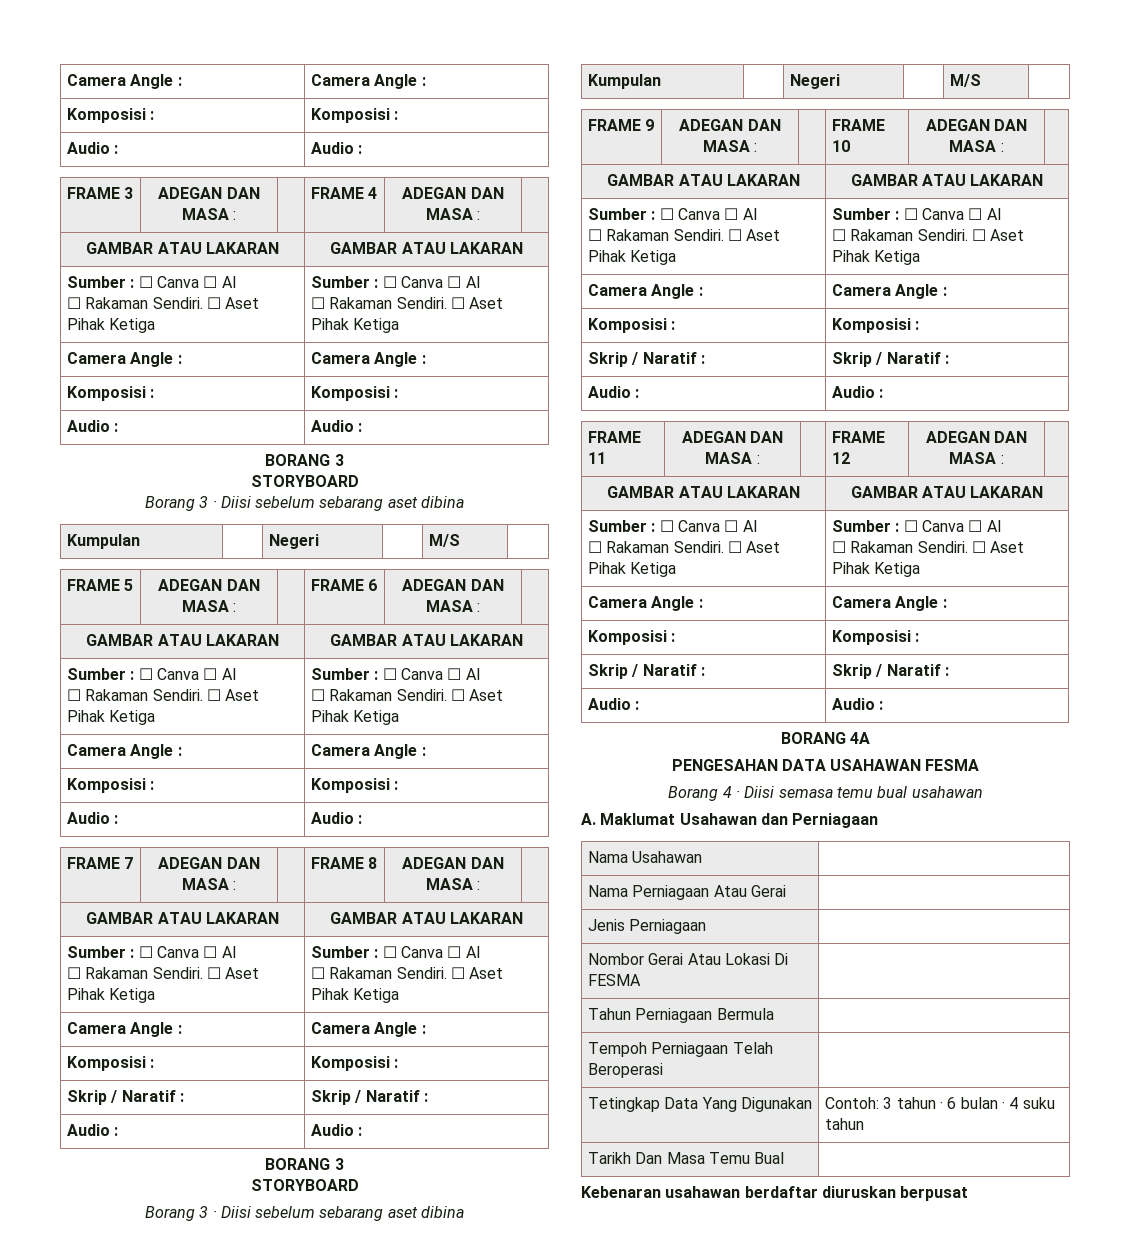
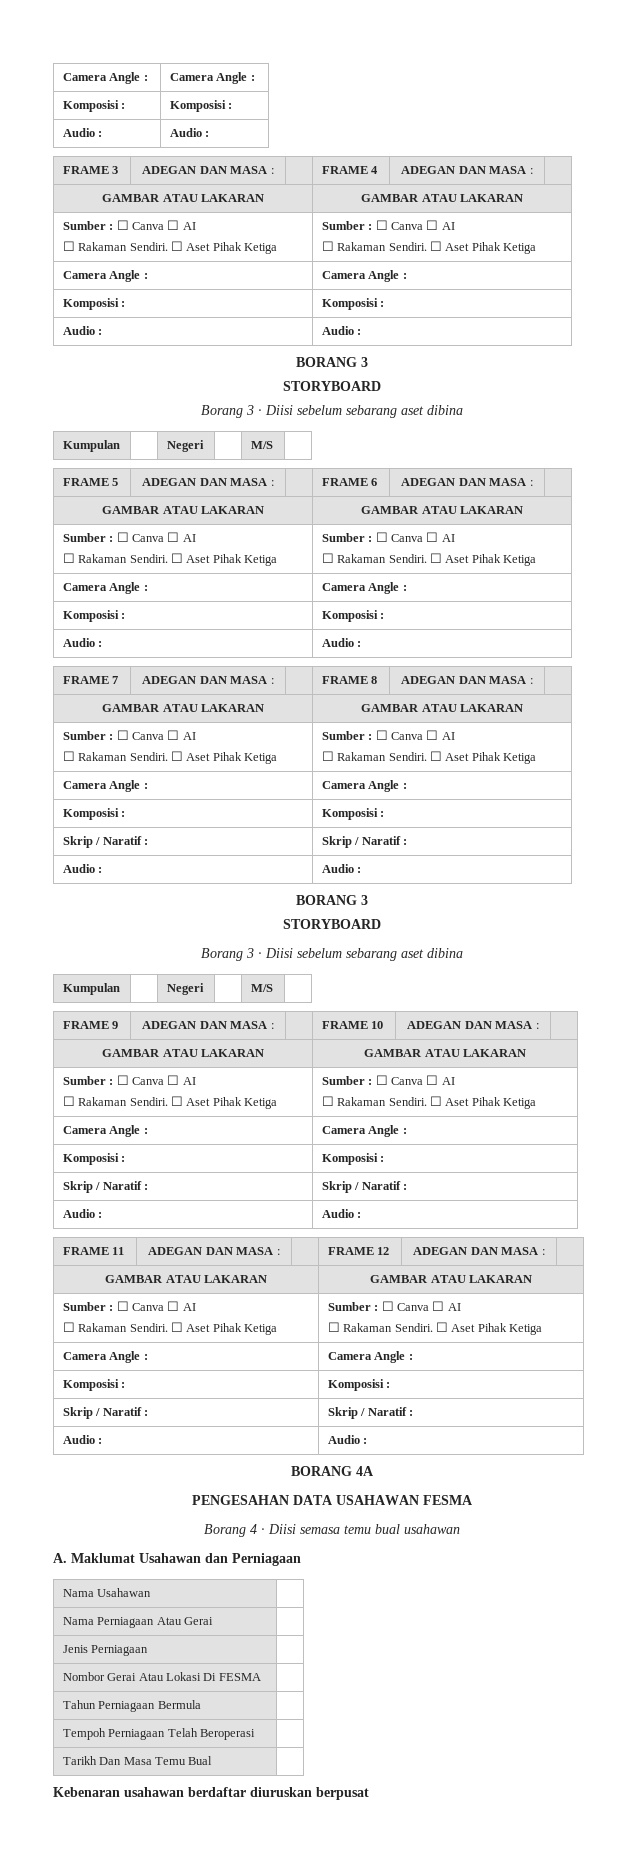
[587,1097,812,1112] [824,1097,1055,1109] [824,1118,864,1130] // Tetingkap Data Yang Digunakan | Contoh: 3 tahun · 6 bulan · 4 suku tahun -> (256, 1734) none

